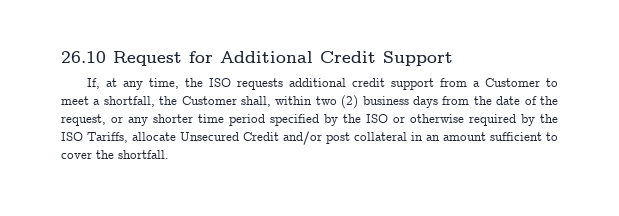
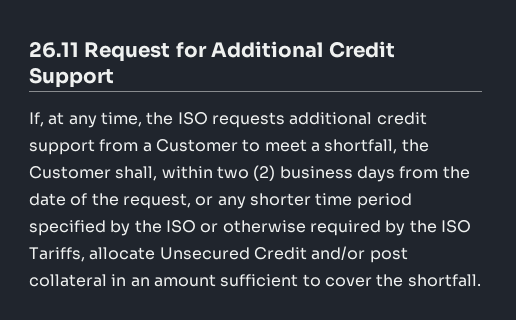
[61,51,106,63] 26.10 -> [29,41,79,58] 26.11

